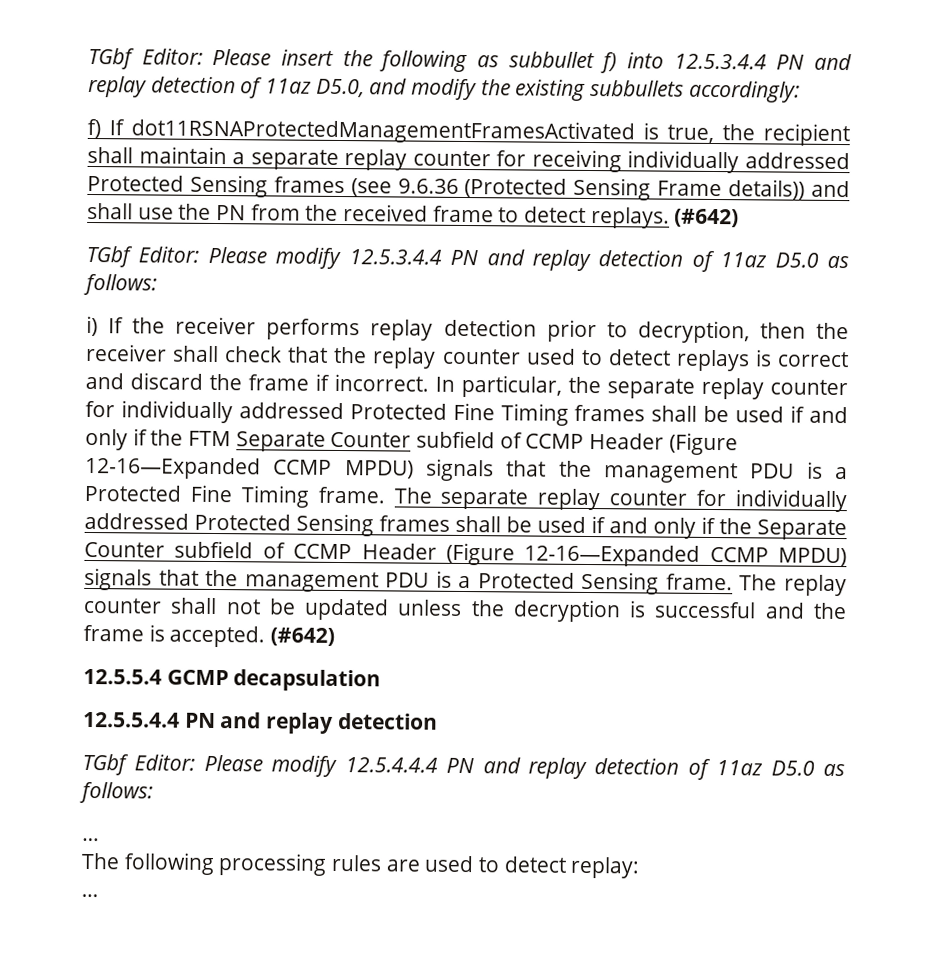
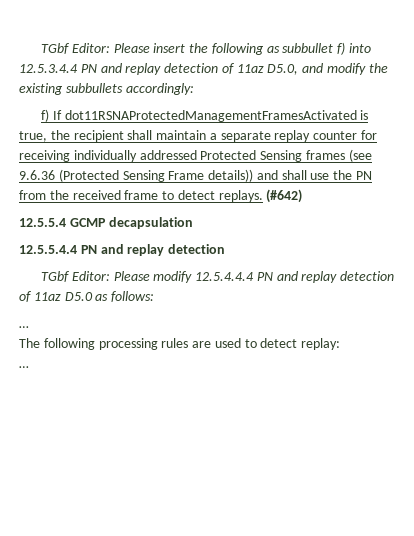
[86,245,849,273] [83,273,157,296] [86,315,849,344] [85,343,850,372] [85,372,848,400] [85,400,848,426] [85,428,738,456] [85,456,849,484] [84,484,848,513] [84,512,847,541] [84,540,847,567] [84,567,847,597] [83,597,847,623] [83,624,336,648] // TGbf Editor: Please modify 12.5.3.4.4 PN and replay detection of 11az D5.0 as follows: // i) If the receiver performs replay detection prior to decryption, then the receiver shall check that the replay counter used to detect replays is correct and discard the frame if incorrect. In particular, the separate replay counter for individually addressed Protected Fine Timing frames shall be used if and only if the FTM Separate Counter subfield of CCMP Header (Figure 12-16—Expanded CCMP MPDU) signals that the management PDU is a Protected Fine Timing frame. The separate replay counter for individually addressed Protected Sensing frames shall be used if and only if the Separate Counter subfield of CCMP Header (Figure 12-16—Expanded CCMP MPDU) signals that the management PDU is a Protected Sensing frame. The replay counter shall not be updated unless the decryption is successful and the frame is accepted. (#642) -> (303, 196) none

